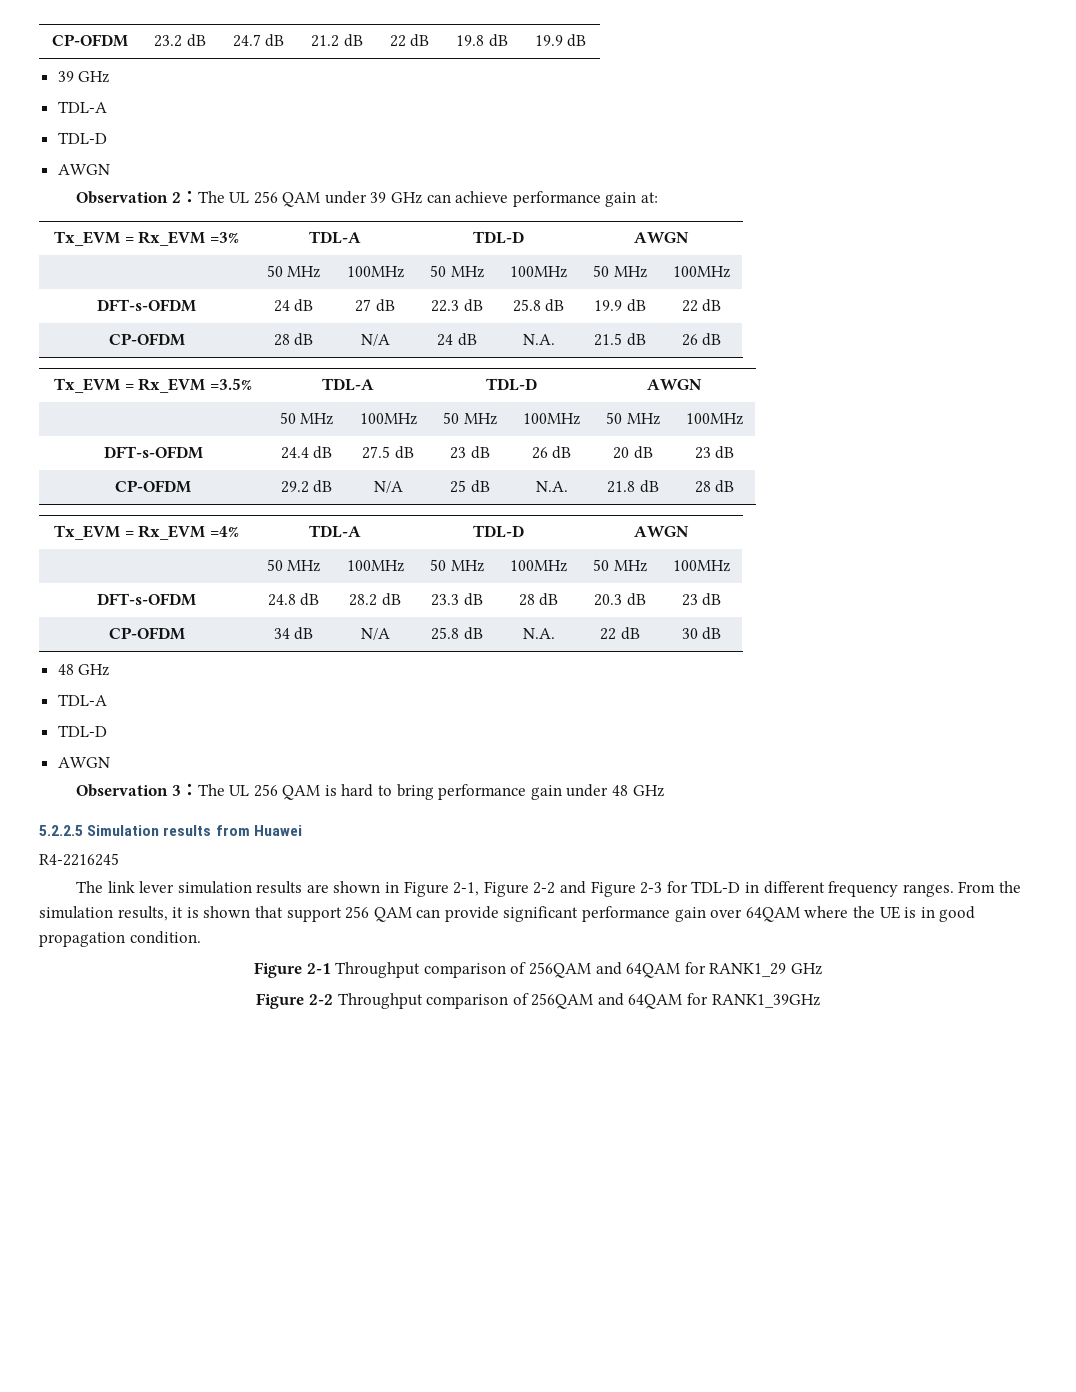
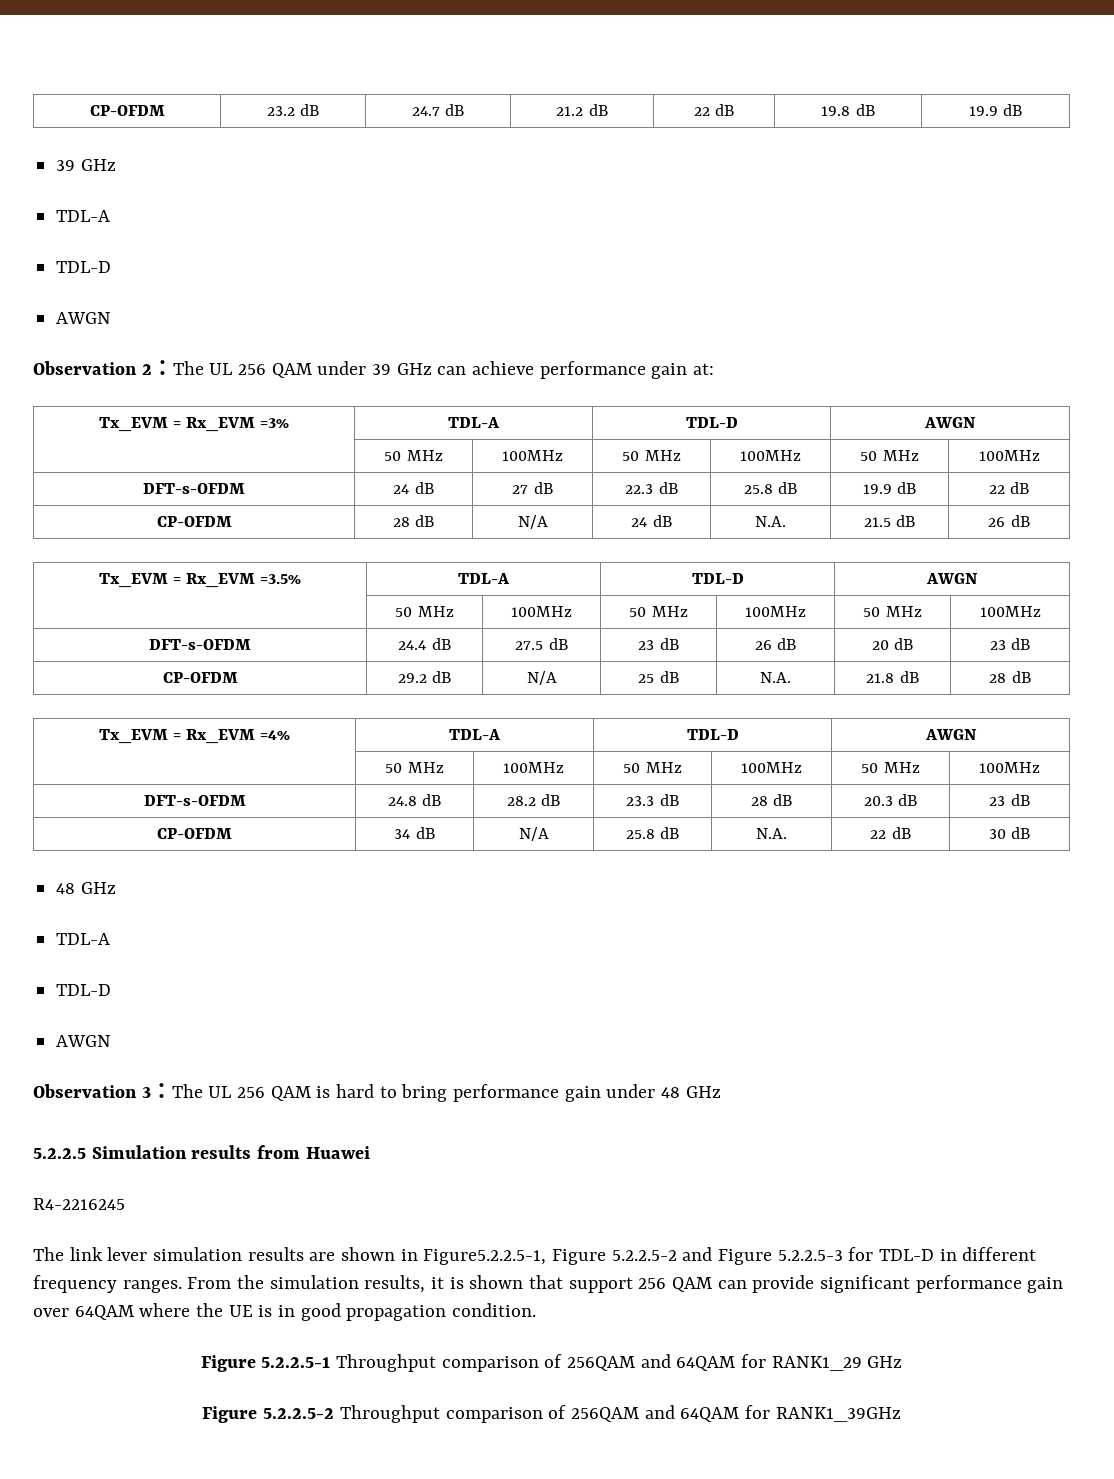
[403,881,556,897] Figure 2-1, Figure 2-2 -> [423,1249,677,1265] Figure5.2.2.5-1, Figure 5.2.2.5-2
[640,882,663,894] 2-3 -> [777,1250,843,1261] 5.2.2.5-3
[306,963,331,974] 2-1 -> [261,1357,331,1368] 5.2.2.5-1
[308,994,333,1005] 2-2 -> [263,1408,335,1419] 5.2.2.5-2

